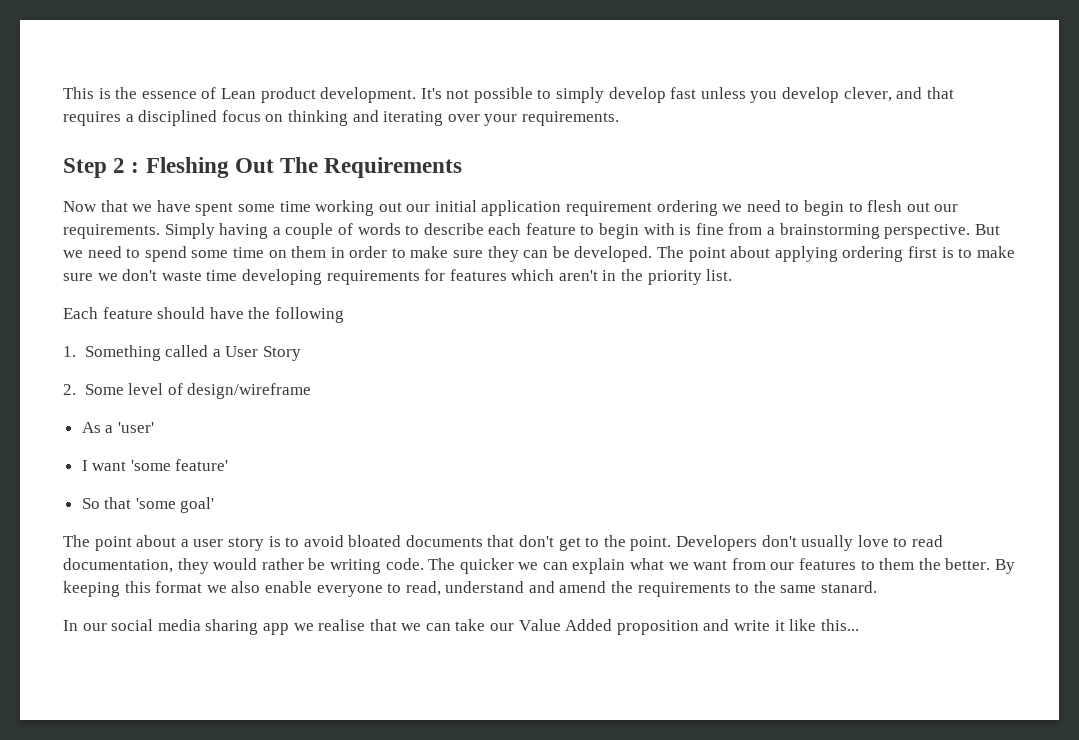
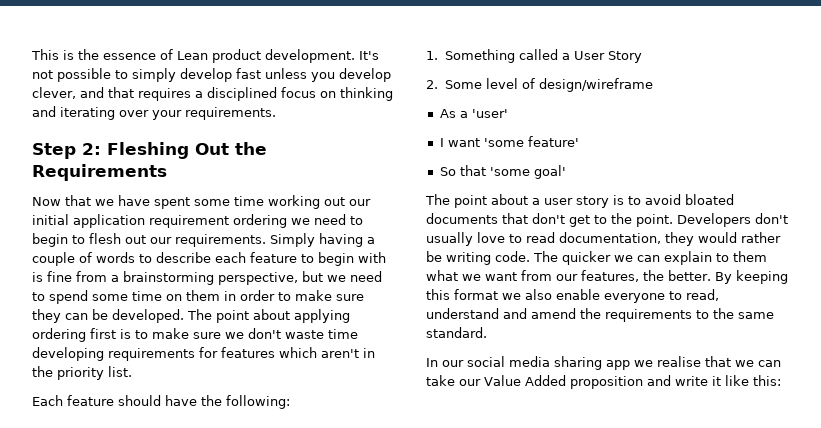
[113,158,140,173] 2 : -> [82,143,101,155] 2:
[280,157,319,173] The -> [235,142,267,155] the
[884,224,1000,239] perspective. But -> [218,271,323,285] perspective, but
[274,307,344,323] following -> [226,395,290,409] following:
(626, 566) none -> [716,251,767,262] to them
[799,558,915,570] features to them -> [581,270,639,282] features,
[821,581,878,593] stanard. -> [426,327,487,338] standard.
[820,619,859,631] this... -> [753,375,781,386] this:

